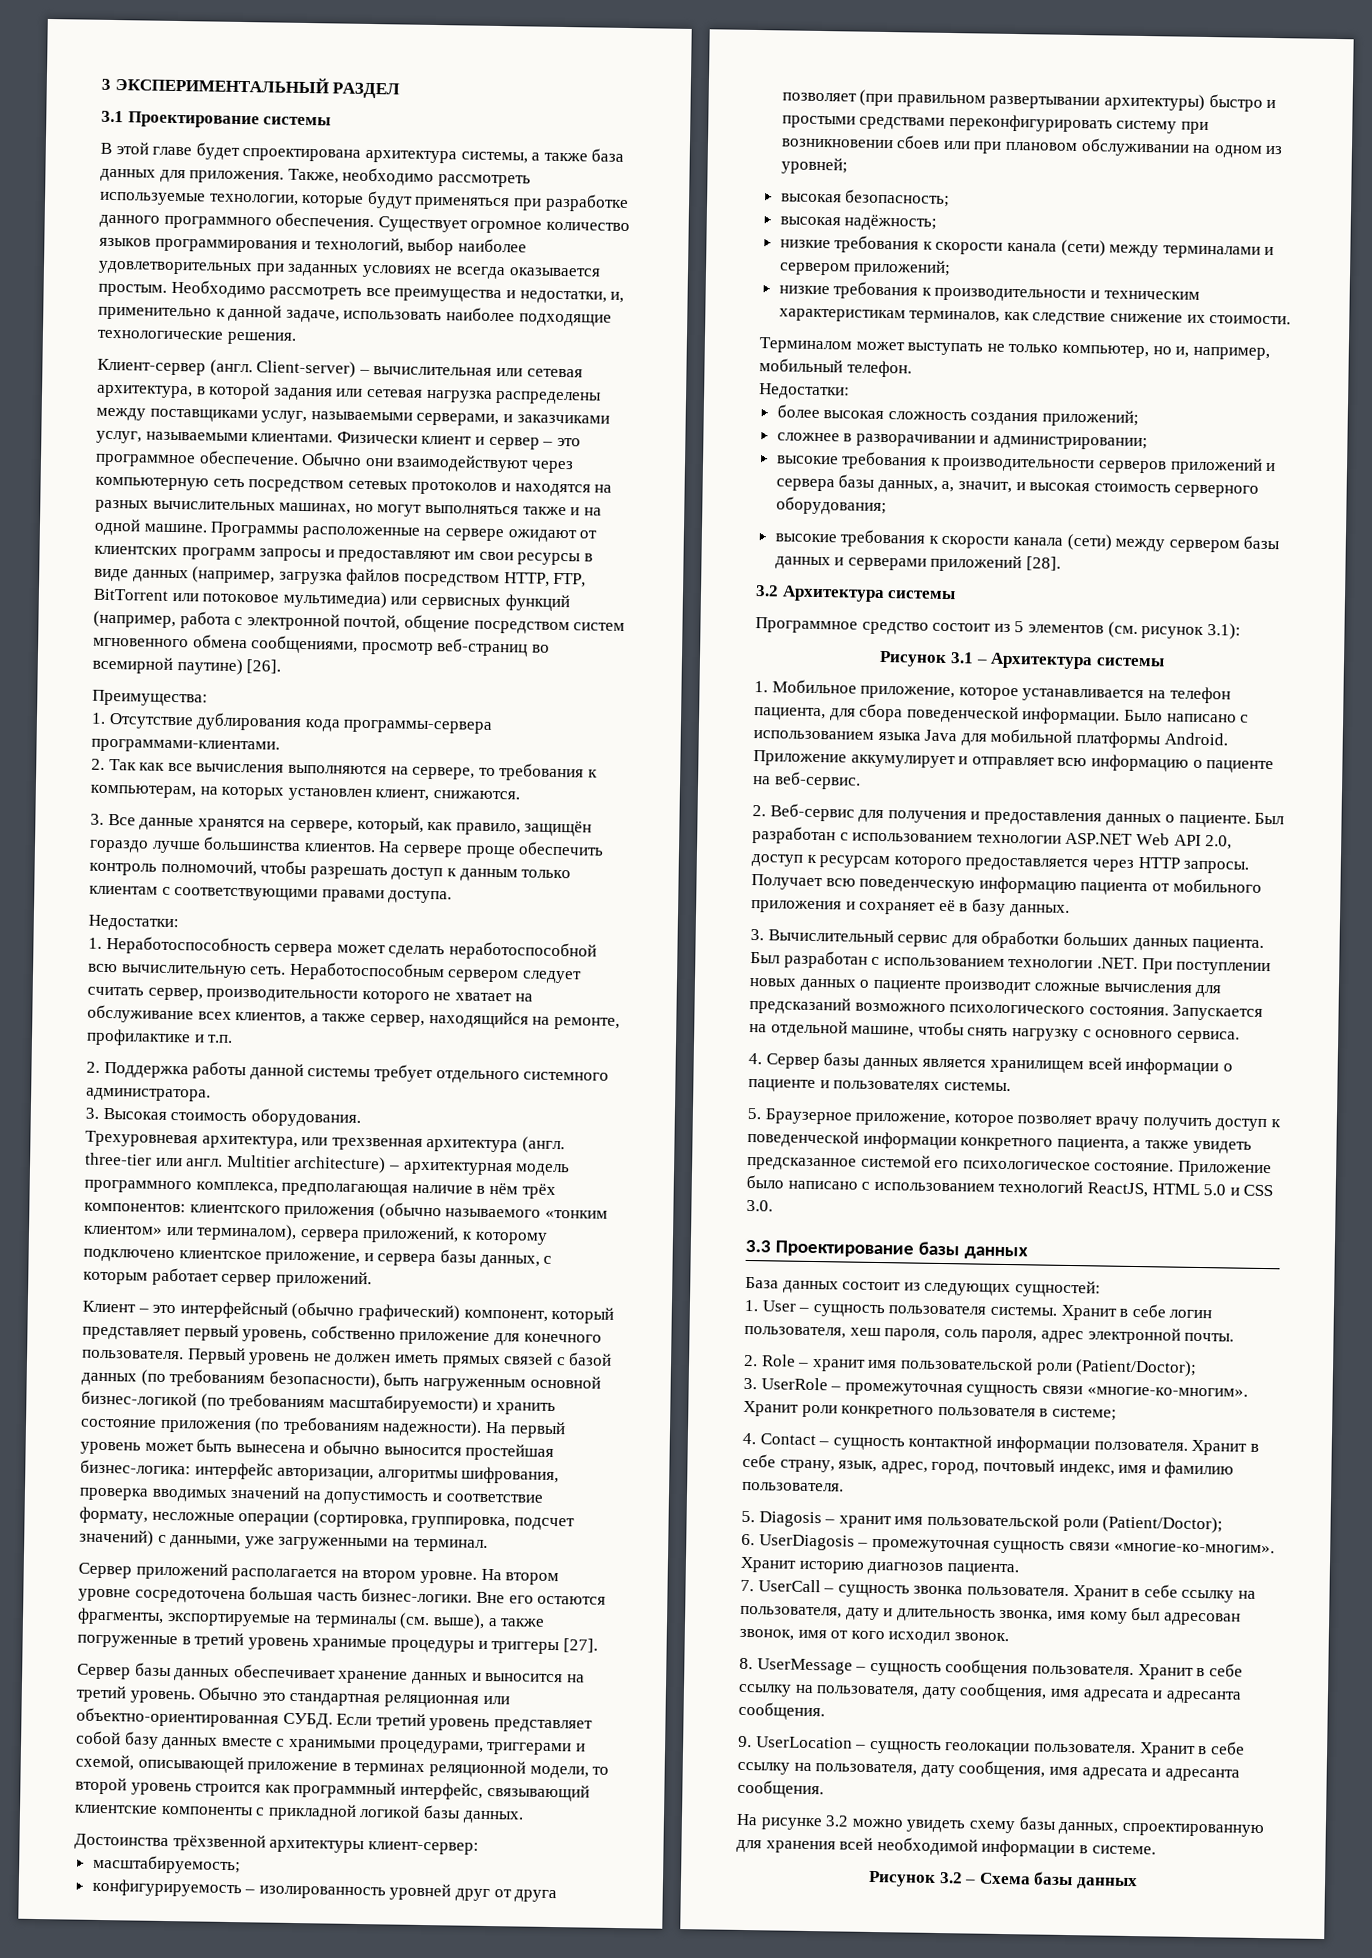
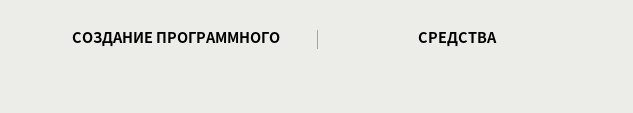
[101,75,401,99] [101,110,332,129] [100,142,625,164] [100,167,531,188] [99,190,629,213] [99,212,630,234] [99,237,527,256] [98,260,601,280] [98,279,625,304] [98,304,612,327] [97,329,296,345] [97,358,583,378] [96,382,603,405] [96,407,610,427] [96,430,581,450] [95,450,574,474] [95,476,613,497] [95,499,602,517] [94,518,598,543] [94,545,593,566] [94,566,587,588] [93,588,570,612] [93,610,626,635] [93,634,550,657] [92,656,282,676] [92,689,208,707] [91,712,493,734] [91,738,280,754] [91,758,598,782] [90,784,520,802] [90,813,593,837] [89,836,605,859] [89,859,572,882] [89,885,453,904] [88,914,179,932] [88,935,597,961] [88,961,582,984] [87,986,533,1005] [87,1004,620,1030] [86,1028,234,1047] [86,1061,610,1084] [86,1087,211,1102] [85,1107,361,1127] [85,1130,565,1154] [85,1152,571,1177] [84,1179,556,1200] [84,1202,608,1221] [83,1223,548,1245] [83,1248,553,1268] [83,1267,372,1289] [82,1300,615,1324] [82,1324,602,1346] [82,1347,613,1369] [81,1369,601,1392] [81,1390,556,1416] [80,1416,566,1439] [80,1438,555,1462] [80,1459,560,1485] [79,1485,543,1506] [79,1506,575,1531] [79,1529,488,1552] [78,1562,560,1586] [78,1586,607,1605] [77,1607,546,1630] [77,1632,598,1655] [77,1662,585,1685] [76,1685,510,1708] [76,1707,593,1733] [76,1730,586,1756] [75,1754,610,1779] [75,1777,590,1802] [74,1803,524,1824] [74,1833,479,1855] [92,1854,241,1875] [91,1878,558,1903] [781,89,1277,112] [781,113,1210,135] [780,135,1284,158] [780,157,848,175] [780,189,951,208] [779,214,938,231] [779,235,1275,259] [778,259,952,278] [778,281,1200,303] [778,308,1292,326] [759,337,1270,360] [759,358,912,378] [759,383,850,400] [776,404,1140,427] [776,432,1149,451] [776,451,1277,475] [775,474,1260,498] [775,496,887,516] [774,529,1281,553] [774,554,1062,573] [755,585,957,603] [755,617,1241,640] [879,650,1165,670] [754,679,1231,704] [754,703,1250,725] [753,728,1228,749] [753,750,1275,774] [753,771,861,790] [752,803,1286,828] [752,826,1233,850] [751,854,1250,874] [751,874,1262,896] [751,898,1070,917] [750,928,1265,952] [750,950,1272,976] [749,977,1222,998] [749,996,1264,1021] [749,1020,1240,1044] [748,1052,1233,1076] [748,1078,1011,1093] [747,1107,1281,1132] [747,1129,1252,1154] [747,1154,1272,1178] [746,1174,1274,1198] [746,1199,773,1212] [745,1239,1028,1260] [745,1276,1101,1298] [744,1299,1213,1321] [744,1325,1235,1345] [743,1354,1198,1377] [743,1377,1248,1398] [743,1400,1117,1421] [742,1432,1259,1456] [742,1453,1235,1479] [742,1481,844,1492] [741,1510,1224,1534] [741,1533,1275,1554] [740,1556,1019,1577] [740,1579,1256,1603] [740,1605,1241,1626] [739,1628,1009,1645] [739,1657,1243,1680] [738,1682,1241,1704] [738,1701,825,1721] [738,1735,1245,1758] [737,1760,1240,1782] [737,1779,824,1799] [736,1813,1264,1838] [736,1837,1156,1858] [868,1870,1138,1890] 3 ЭКСПЕРИМЕНТАЛЬНЫЙ РАЗДЕЛ // 3.1 Проектирование системы // В этой главе будет спроектирована архитектура системы, а также база данных для приложения. Также, необходимо рассмотреть используемые технологии, которые будут применяться при разработке данного программного обеспечения. Существует огромное количество языков программирования и технологий, выбор наиболее удовлетворительных при заданных условиях не всегда оказывается простым. Необходимо рассмотреть все преимущества и недостатки, и, применительно к данной задаче, использовать наиболее подходящие технологические решения. // Клиент-сервер (англ. Client-server) – вычислительная или сетевая архитектура, в которой задания или сетевая нагрузка распределены между поставщиками услуг, называемыми серверами, и заказчиками услуг, называемыми клиентами. Физически клиент и сервер – это программное обеспечение. Обычно они взаимодействуют через компьютерную сеть посредством сетевых протоколов и находятся на разных вычислительных машинах, но могут выполняться также и на одной машине. Программы расположенные на сервере ожидают от клиентских программ запросы и предоставляют им свои ресурсы в виде данных (например, загрузка файлов посредством HTTP, FTP, BitTorrent или потоковое мультимедиа) или сервисных функций (например, работа с электронной почтой, общение посредством систем мгновенного обмена сообщениями, просмотр веб-страниц во всемирной паутине) [26]. // Преимущества: // 1. Отсутствие дублирования кода программы-сервера программами-клиентами. // 2. Так как все вычисления выполняются на сервере, то требования к компьютерам, на которых установлен клиент, снижаются. // 3. Все данные хранятся на сервере, который, как правило, защищён гораздо лучше большинства клиентов. На сервере проще обеспечить контроль полномочий, чтобы разрешать доступ к данным только клиентам с соответствующими правами доступа. // Недостатки: // 1. Неработоспособность сервера может сделать неработоспособной всю вычислительную сеть. Неработоспособным сервером следует считать сервер, производительности которого не хватает на обслуживание всех клиентов, а также сервер, находящийся на ремонте, профилактике и т.п. // 2. Поддержка работы данной системы требует отдельного системного администратора. // 3. Высокая стоимость оборудования. // Трехуровневая архитектура, или трехзвенная архитектура (англ. three-tier или англ. Multitier architecture) – архитектурная модель программного комплекса, предполагающая наличие в нём трёх компонентов: клиентского приложения (обычно называемого «тонким клиентом» или терминалом), сервера приложений, к которому подключено клиентское приложение, и сервера базы данных, с которым работает сервер приложений. // Клиент – это интерфейсный (обычно графический) компонент, который представляет первый уровень, собственно приложение для конечного пользователя. Первый уровень не должен иметь прямых связей с базой данных (по требованиям безопасности), быть нагруженным основной бизнес-логикой (по требованиям масштабируемости) и хранить состояние приложения (по требованиям надежности). На первый уровень может быть вынесена и обычно выносится простейшая бизнес-логика: интерфейс авторизации, алгоритмы шифрования, проверка вводимых значений на допустимость и соответствие формату, несложные операции (сортировка, группировка, подсчет значений) с данными, уже загруженными на терминал. // Сервер приложений располагается на втором уровне. На втором уровне сосредоточена большая часть бизнес-логики. Вне его остаются фрагменты, экспортируемые на терминалы (см. выше), а также погруженные в третий уровень хранимые процедуры и триггеры [27]. // Сервер базы данных обеспечивает хранение данных и выносится на третий уровень. Обычно это стандартная реляционная или объектно-ориентированная СУБД. Если третий уровень представляет собой базу данных вместе с хранимыми процедурами, триггерами и схемой, описывающей приложение в терминах реляционной модели, то второй уровень строится как программный интерфейс, связывающий клиентские компоненты с прикладной логикой базы данных. // Достоинства трёхзвенной архитектуры клиент-сервер: // масштабируемость; // конфигурируемость – изолированность уровней друг от друга позволяет (при правильном развертывании архитектуры) быстро и простыми средствами переконфигурировать систему при возникновении сбоев или при плановом обслуживании на одном из уровней; // высокая безопасность; // высокая надёжность; // низкие требования к скорости канала (сети) между терминалами и сервером приложений; // низкие требования к производительности и техническим характеристикам терминалов, как следствие снижение их стоимости. // Терминалом может выступать не только компьютер, но и, например, мобильный телефон. // Недостатки: // более высокая сложность создания приложений; // сложнее в разворачивании и администрировании; // высокие требования к производительности серверов приложений и сервера базы данных, а, значит, и высокая стоимость серверного оборудования; // высокие требования к скорости канала (сети) между сервером базы данных и серверами приложений [28]. // 3.2 Архитектура системы // Программное средство состоит из 5 элементов (см. рисунок 3.1): // Рисунок 3.1 – Архитектура системы // 1. Мобильное приложение, которое устанавливается на телефон пациента, для сбора поведенческой информации. Было написано с использованием языка Java для мобильной платформы Android. Приложение аккумулирует и отправляет всю информацию о пациенте на веб-сервис. // 2. Веб-сервис для получения и предоставления данных о пациенте. Был разработан с использованием технологии ASP.NET Web API 2.0, доступ к ресурсам которого предоставляется через HTTP запросы. Получает всю поведенческую информацию пациента от мобильного приложения и сохраняет её в базу данных. // 3. Вычислительный сервис для обработки больших данных пациента. Был разработан с использованием технологии .NET. При поступлении новых данных о пациенте производит сложные вычисления для предсказаний возможного психологического состояния. Запускается на отдельной машине, чтобы снять нагрузку с основного сервиса. // 4. Сервер базы данных является хранилищем всей информации о пациенте и пользователях системы. // 5. Браузерное приложение, которое позволяет врачу получить доступ к поведенческой информации конкретного пациента, а также увидеть предсказанное системой его психологическое состояние. Приложение было написано с использованием технологий ReactJS, HTML 5.0 и CSS 3.0. // 3.3 Проектирование базы данных // База данных состоит из следующих сущностей: // 1. User – сущность пользователя системы. Хранит в себе логин пользователя, хеш пароля, соль пароля, адрес электронной почты. // 2. Role – хранит имя пользовательской роли (Patient/Doctor); // 3. UserRole – промежуточная сущность связи «многие-ко-многим». Хранит роли конкретного пользователя в системе; // 4. Contact – сущность контактной информации ползователя. Хранит в себе страну, язык, адрес, город, почтовый индекс, имя и фамилию пользователя. // 5. Diagosis – хранит имя пользовательской роли (Patient/Doctor); // 6. UserDiagosis – промежуточная сущность связи «многие-ко-многим». Хранит историю диагнозов пациента. // 7. UserCall – сущность звонка пользователя. Хранит в себе ссылку на пользователя, дату и длительность звонка, имя кому был адресован звонок, имя от кого исходил звонок. // 8. UserMessage – сущность сообщения пользователя. Хранит в себе ссылку на пользователя, дату сообщения, имя адресата и адресанта сообщения. // 9. UserLocation – сущность геолокации пользователя. Хранит в себе ссылку на пользователя, дату сообщения, имя адресата и адресанта сообщения. // На рисунке 3.2 можно увидеть схему базы данных, спроектированную для хранения всей необходимой информации в системе. // Рисунок 3.2 – Схема базы данных -> [71,32,497,47] СОЗДАНИЕ ПРОГРАММНОГО СРЕДСТВА

